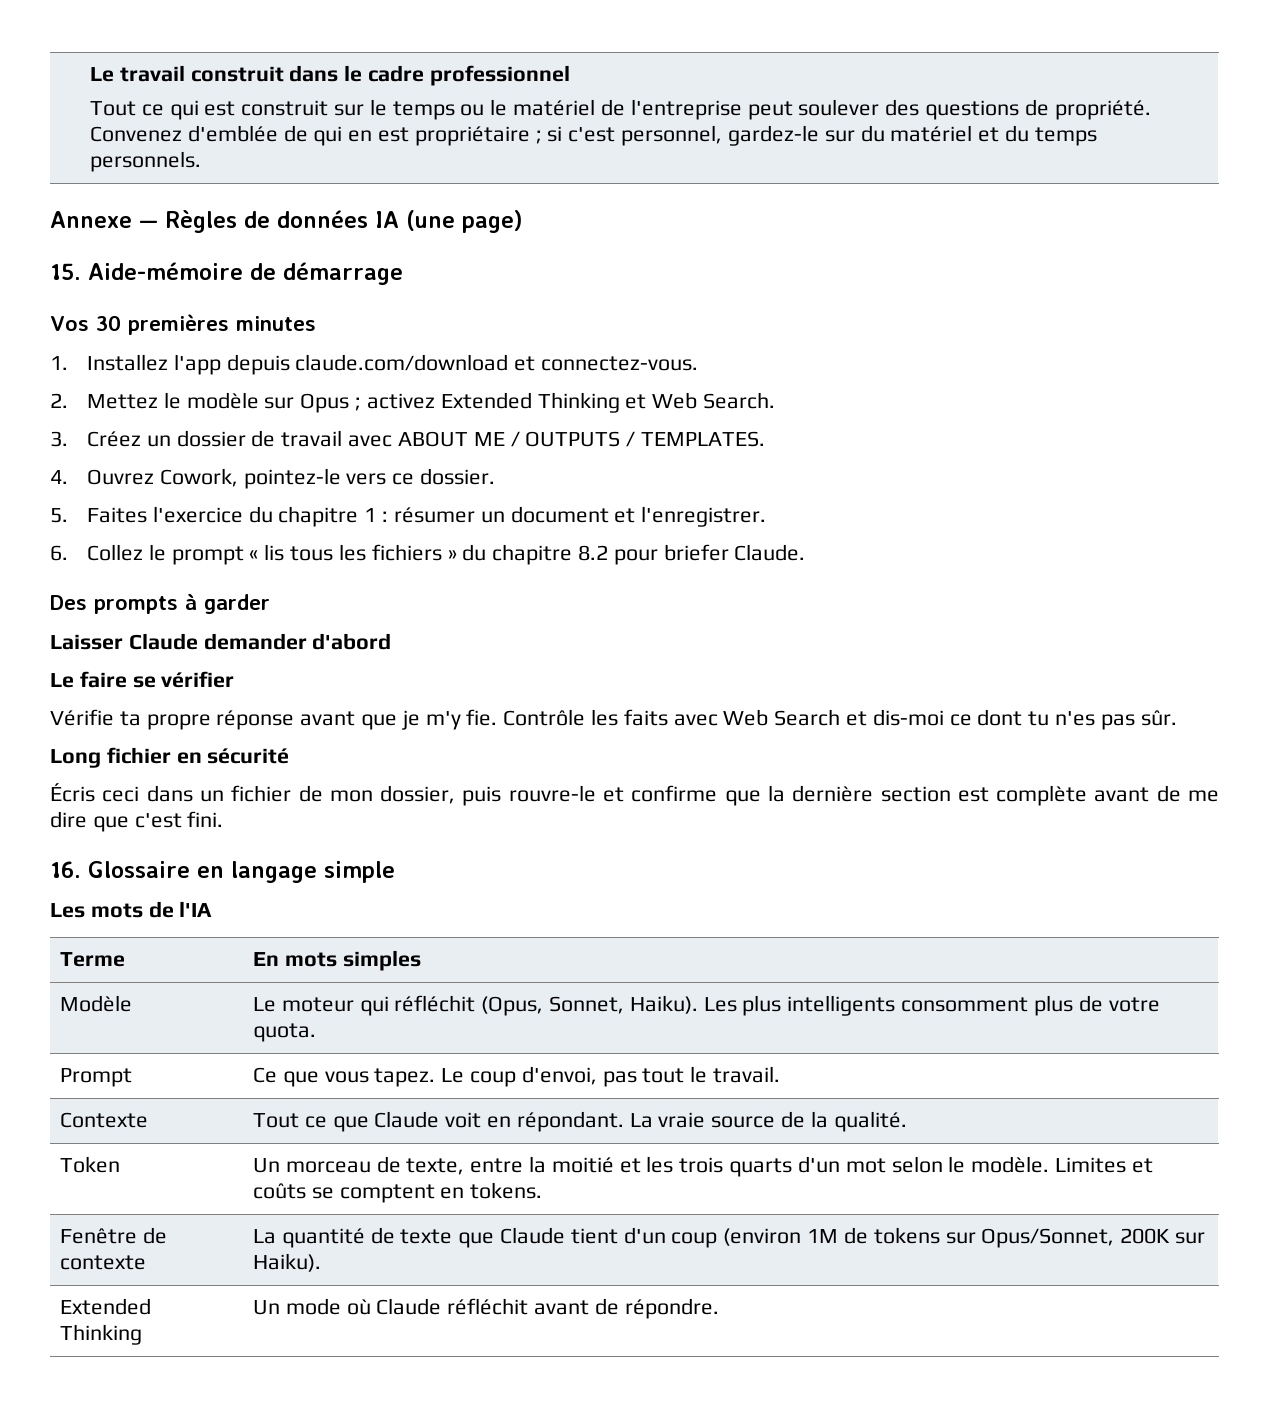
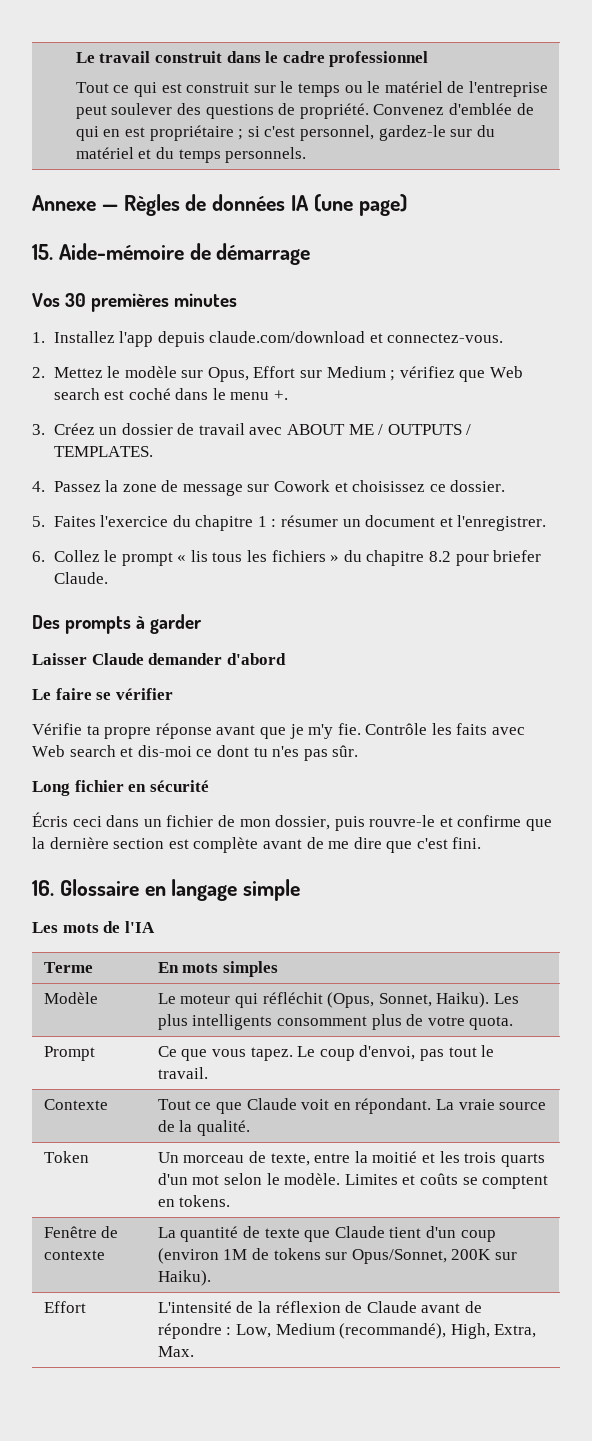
[300,392,775,413] Opus ; activez Extended Thinking et Web Search. -> [207,366,523,382] [53,388,289,400] Opus, Effort sur Medium ; vérifiez que Web search est coché dans le menu +.
[87,468,387,489] Ouvrez Cowork, pointez-le vers -> [53,480,426,496] Passez la zone de message sur Cowork et choisissez
[774,709,841,726] Search -> [69,745,116,757] search
[60,1298,152,1315] [60,1324,143,1345] [253,1298,719,1319] Extended Thinking | Un mode où Claude réfléchit avant de répondre. -> [43,1301,86,1313] [157,1301,482,1313] [157,1323,537,1339] [157,1346,194,1357] Effort | L'intensité de la réflexion de Claude avant de répondre : Low, Medium (recommandé), High, Extra, Max.

